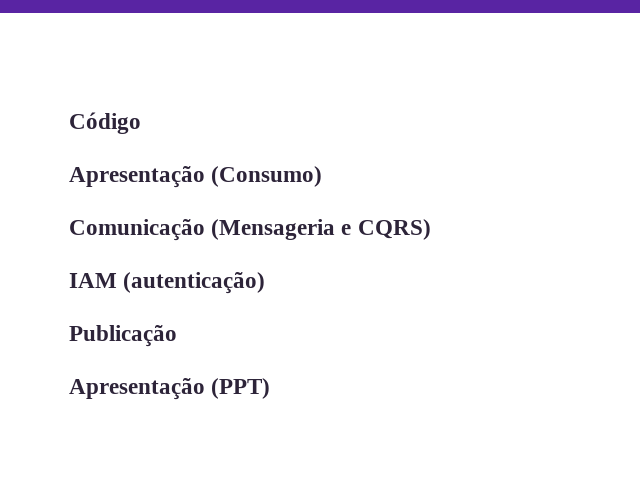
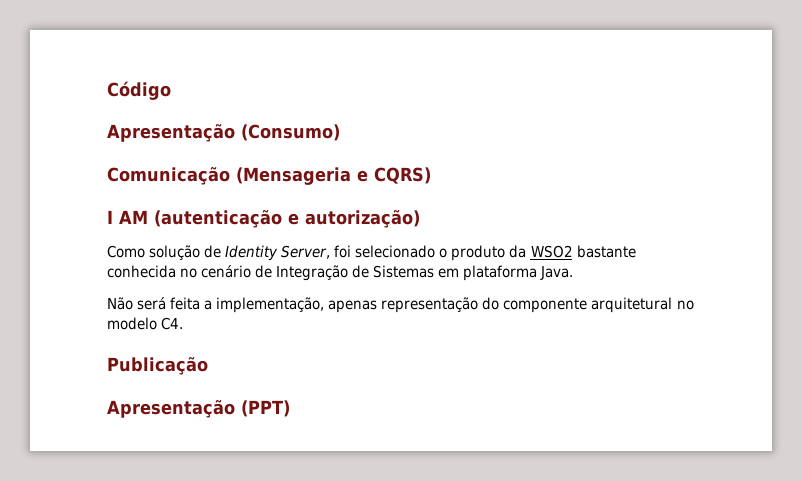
[69,272,266,294] IAM (autenticação) -> [107,210,420,228] [107,245,636,261] [107,265,574,281] [107,297,694,313] [107,317,184,330] I AM (autenticação e autorização) // Como solução de Identity Server, foi selecionado o produto da WSO2 bastante conhecida no cenário de Integração de Sistemas em plataforma Java. // Não será feita a implementação, apenas representação do componente arquitetural no modelo C4.

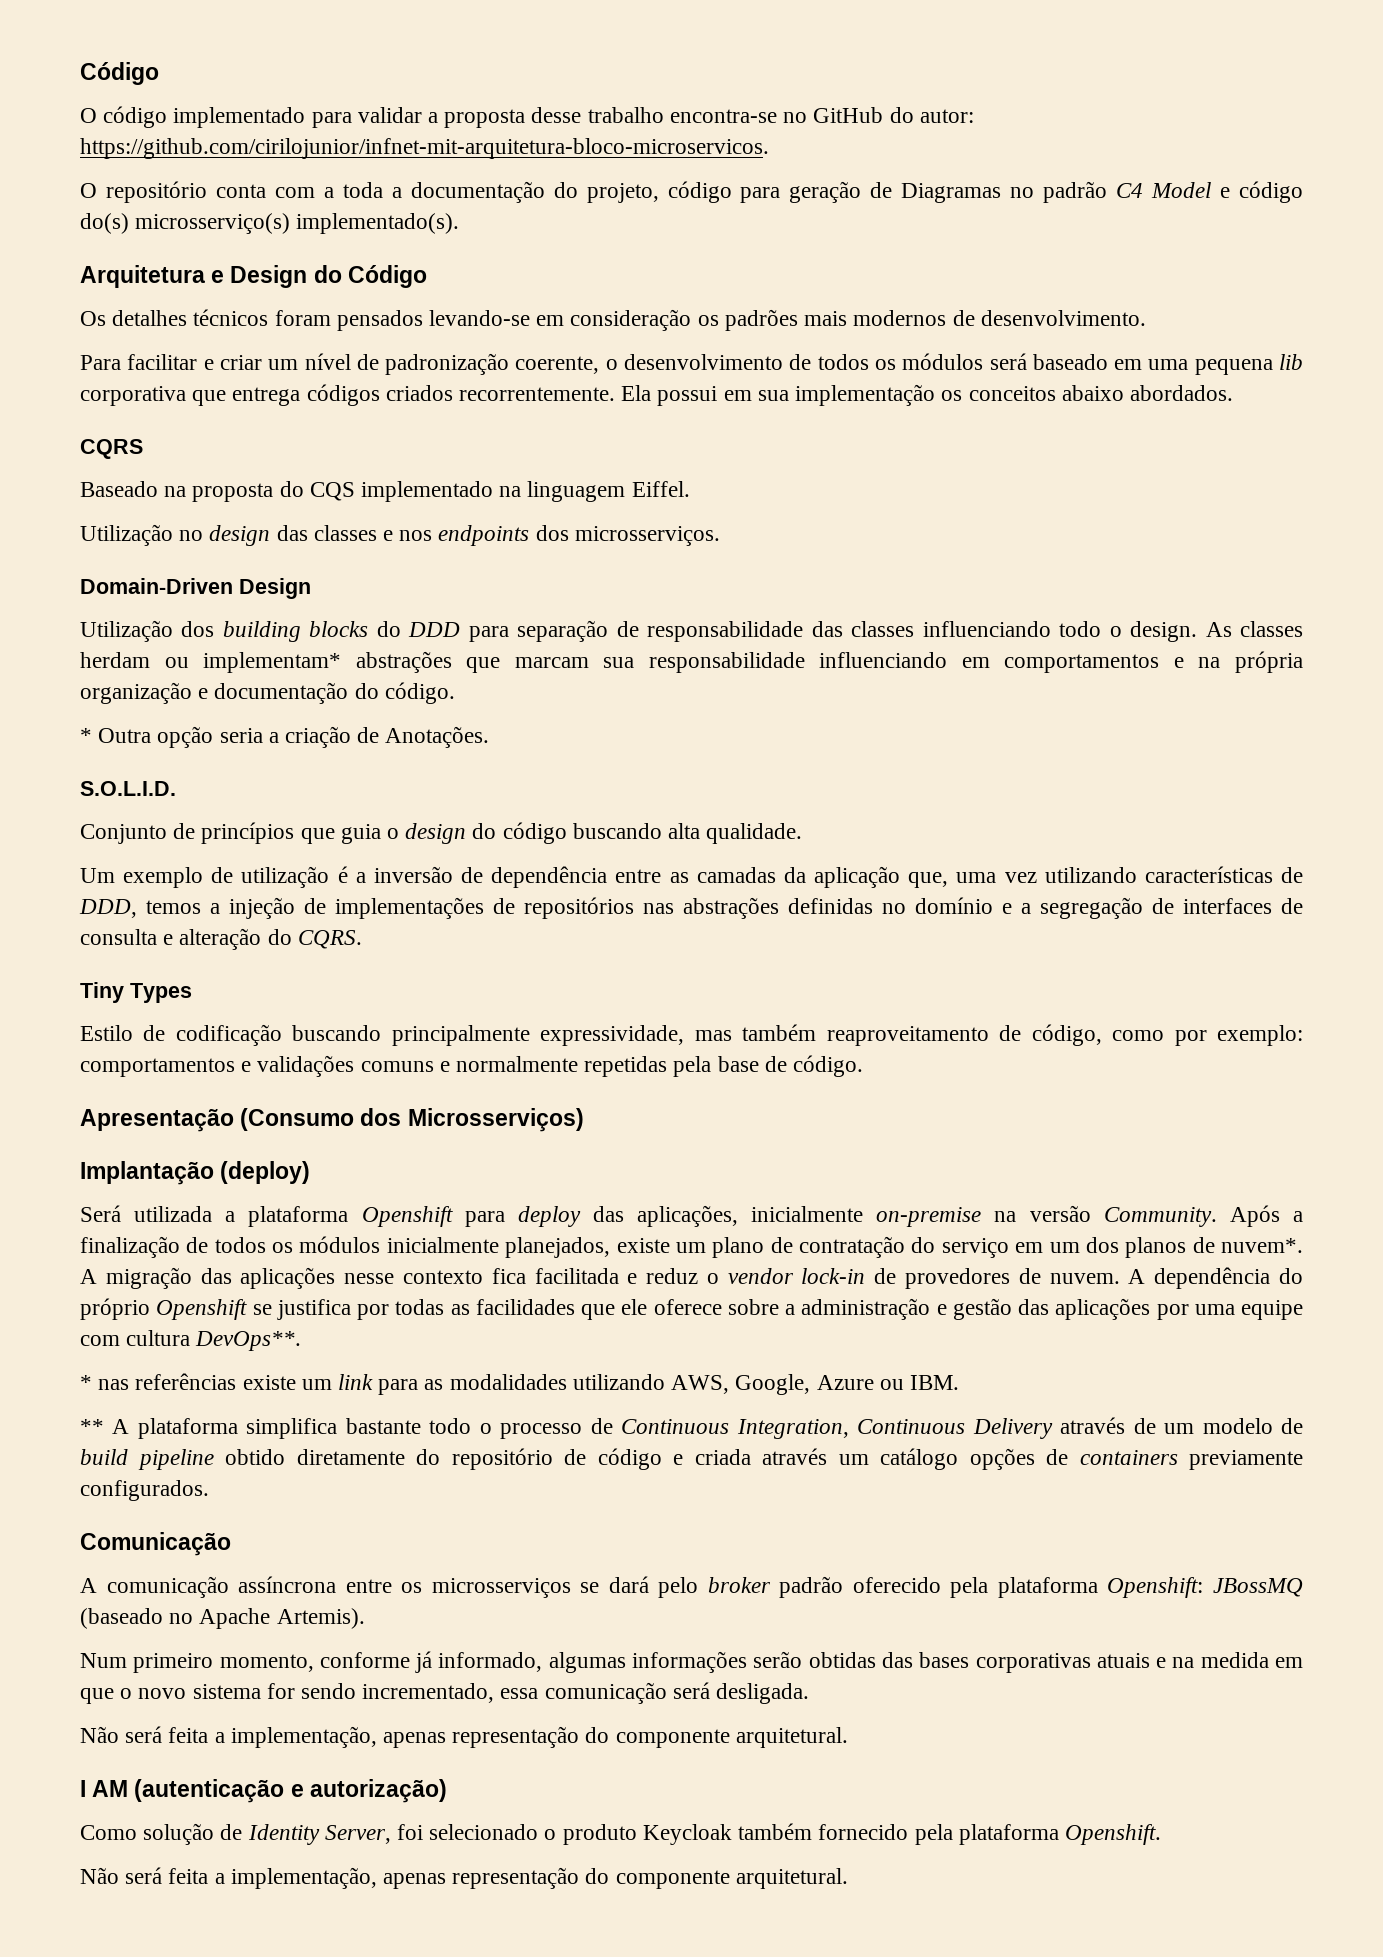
[107,81,171,100] [107,124,340,142] [107,167,431,185] Código // Apresentação (Consumo) // Comunicação (Mensageria e CQRS) -> [80,62,159,85] [80,106,974,128] [80,138,769,159] [80,181,1304,203] [80,213,460,234] [80,265,427,288] [80,309,1146,331] [80,353,1303,375] [80,384,1233,406] [80,439,143,459] [80,481,690,502] [80,524,720,546] [80,578,311,599] [80,620,1303,642] [80,651,1303,673] [80,682,455,704] [80,726,490,748] [80,781,176,796] [80,822,803,844] [80,866,1303,888] [79,897,1303,919] [80,928,362,950] [80,982,192,1003] [80,1024,1304,1046] [80,1055,864,1077] [80,1108,584,1132] [80,1161,311,1185] [80,1205,1303,1227] [80,1236,1303,1258] [80,1267,1304,1289] [80,1298,1303,1320] [80,1330,302,1351] [80,1373,959,1395] [80,1417,1303,1439] [80,1448,1303,1470] [80,1480,209,1501] [80,1532,231,1556] [80,1576,1303,1598] [80,1608,365,1629] [80,1651,1303,1673] [80,1682,810,1704] [80,1726,848,1748] Código // O código implementado para validar a proposta desse trabalho encontra-se no GitHub do autor: https://github.com/cirilojunior/infnet-mit-arquitetura-bloco-microservicos. // O repositório conta com a toda a documentação do projeto, código para geração de Diagramas no padrão C4 Model e código do(s) microsserviço(s) implementado(s). // Arquitetura e Design do Código // Os detalhes técnicos foram pensados levando-se em consideração os padrões mais modernos de desenvolvimento. // Para facilitar e criar um nível de padronização coerente, o desenvolvimento de todos os módulos será baseado em uma pequena lib corporativa que entrega códigos criados recorrentemente. Ela possui em sua implementação os conceitos abaixo abordados. // CQRS // Baseado na proposta do CQS implementado na linguagem Eiffel. // Utilização no design das classes e nos endpoints dos microsserviços. // Domain-Driven Design // Utilização dos building blocks do DDD para separação de responsabilidade das classes influenciando todo o design. As classes herdam ou implementam* abstrações que marcam sua responsabilidade influenciando em comportamentos e na própria organização e documentação do código. // * Outra opção seria a criação de Anotações. // S.O.L.I.D. // Conjunto de princípios que guia o design do código buscando alta qualidade. // Um exemplo de utilização é a inversão de dependência entre as camadas da aplicação que, uma vez utilizando características de DDD, temos a injeção de implementações de repositórios nas abstrações definidas no domínio e a segregação de interfaces de consulta e alteração do CQRS. // Tiny Types // Estilo de codificação buscando principalmente expressividade, mas também reaproveitamento de código, como por exemplo: comportamentos e validações comuns e normalmente repetidas pela base de código. // Apresentação (Consumo dos Microsserviços) // Implantação (deploy) // Será utilizada a plataforma Openshift para deploy das aplicações, inicialmente on-premise na versão Community. Após a finalização de todos os módulos inicialmente planejados, existe um plano de contratação do serviço em um dos planos de nuvem*. A migração das aplicações nesse contexto fica facilitada e reduz o vendor lock-in de provedores de nuvem. A dependência do próprio Openshift se justifica por todas as facilidades que ele oferece sobre a administração e gestão das aplicações por uma equipe com cultura DevOps**. // * nas referências existe um link para as modalidades utilizando AWS, Google, Azure ou IBM. // ** A plataforma simplifica bastante todo o processo de Continuous Integration, Continuous Delivery através de um modelo de build pipeline obtido diretamente do repositório de código e criada através um catálogo opções de containers previamente configurados. // Comunicação // A comunicação assíncrona entre os microsserviços se dará pelo broker padrão oferecido pela plataforma Openshift: JBossMQ (baseado no Apache Artemis). // Num primeiro momento, conforme já informado, algumas informações serão obtidas das bases corporativas atuais e na medida em que o novo sistema for sendo incrementado, essa comunicação será desligada. // Não será feita a implementação, apenas representação do componente arquitetural.
[509,245,636,258] [107,265,574,281] [107,297,694,313] [107,317,184,330] [107,357,208,375] [107,400,290,418] da WSO2 bastante conhecida no cenário de Integração de Sistemas em plataforma Java. // Não será feita a implementação, apenas representação do componente arquitetural no modelo C4. // Publicação // Apresentação (PPT) -> [642,1823,1161,1845] [80,1867,848,1889] Keycloak também fornecido pela plataforma Openshift. // Não será feita a implementação, apenas representação do componente arquitetural.

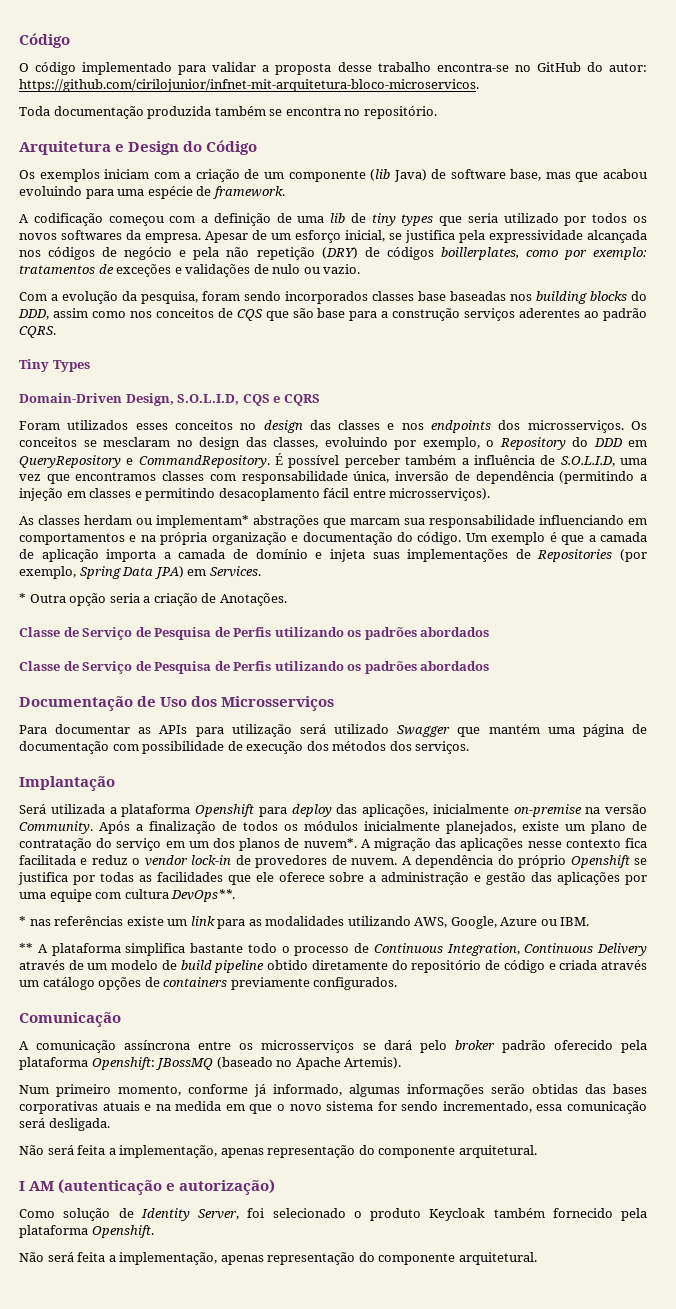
[80,181,1304,203] [80,213,460,234] O repositório conta com a toda a documentação do projeto, código para geração de Diagramas no padrão C4 Model e código do(s) microsserviço(s) implementado(s). -> [19,106,437,119] Toda documentação produzida também se encontra no repositório.
[112,309,1146,331] [80,353,1303,375] [80,384,1233,406] [80,439,143,459] [80,481,690,502] [80,524,173,546] detalhes técnicos foram pensados levando-se em consideração os padrões mais modernos de desenvolvimento. // Para facilitar e criar um nível de padronização coerente, o desenvolvimento de todos os módulos será baseado em uma pequena lib corporativa que entrega códigos criados recorrentemente. Ela possui em sua implementação os conceitos abaixo abordados. // CQRS // Baseado na proposta do CQS implementado na linguagem Eiffel. // Utilização -> [39,169,647,182] [19,186,285,199] [19,213,647,226] [19,230,647,243] [19,247,647,260] [19,264,361,277] [19,291,647,304] [18,308,647,321] [19,326,56,338] [19,359,90,372] [19,393,320,406] [19,420,233,430] exemplos iniciam com a criação de um componente (lib Java) de software base, mas que acabou evoluindo para uma espécie de framework. // A codificação começou com a definição de uma lib de tiny types que seria utilizado por todos os novos softwares da empresa. Apesar de um esforço inicial, se justifica pela expressividade alcançada nos códigos de negócio e pela não repetição (DRY) de códigos boillerplates, como por exemplo: tratamentos de exceções e validações de nulo ou vazio. // Com a evolução da pesquisa, foram sendo incorporados classes base baseadas nos building blocks do DDD, assim como nos conceitos de CQS que são base para a construção serviços aderentes ao padrão CQRS. // Tiny Types // Domain-Driven Design, S.O.L.I.D, CQS e CQRS // Foram utilizados esses conceitos
[80,578,311,599] [80,620,1198,642] // Domain-Driven Design // Utilização dos building blocks do DDD para separação de responsabilidade das classes influenciando todo o design. -> [631,421,648,430] [19,437,647,450] [19,453,648,468] [19,471,648,484] [19,488,491,501] Os conceitos se mesclaram no design das classes, evoluindo por exemplo, o Repository do DDD em QueryRepository e CommandRepository. É possível perceber também a influência de S.O.L.I.D, uma vez que encontramos classes com responsabilidade única, inversão de dependência (permitindo a injeção em classes e permitindo desacoplamento fácil entre microsserviços). //
(455, 693) none -> [465,532,648,545] [19,549,648,562] [19,566,261,579] Um exemplo é que a camada de aplicação importa a camada de domínio e injeta suas implementações de Repositories (por exemplo, Spring Data JPA) em Services.
[80,781,176,796] [80,822,803,844] [80,866,1303,888] [79,897,1303,919] [80,928,362,950] [80,982,192,1003] [80,1024,1304,1046] [80,1055,864,1077] [80,1108,584,1132] S.O.L.I.D. // Conjunto de princípios que guia o design do código buscando alta qualidade. // Um exemplo de utilização é a inversão de dependência entre as camadas da aplicação que, uma vez utilizando características de DDD, temos a injeção de implementações de repositórios nas abstrações definidas no domínio e a segregação de interfaces de consulta e alteração do CQRS. // Tiny Types // Estilo de codificação buscando principalmente expressividade, mas também reaproveitamento de código, como por exemplo: comportamentos e validações comuns e normalmente repetidas pela base de código. // Apresentação (Consumo dos Microsserviços) -> [19,627,490,640] [19,661,490,674] [19,696,335,711] [19,724,647,737] [19,741,470,754] Classe de Serviço de Pesquisa de Perfis utilizando os padrões abordados // Classe de Serviço de Pesquisa de Perfis utilizando os padrões abordados // Documentação de Uso dos Microsserviços // Para documentar as APIs para utilização será utilizado Swagger que mantém uma página de documentação com possibilidade de execução dos métodos dos serviços.
[220,1161,311,1184] (deploy) -> (115, 783) none

